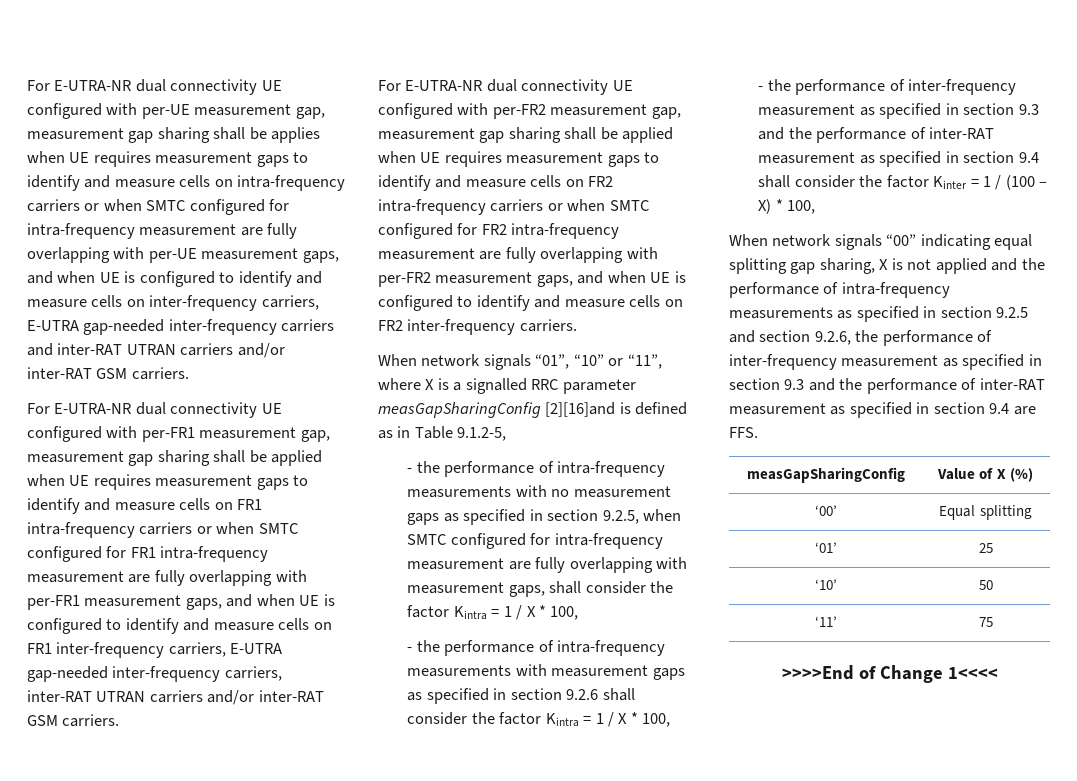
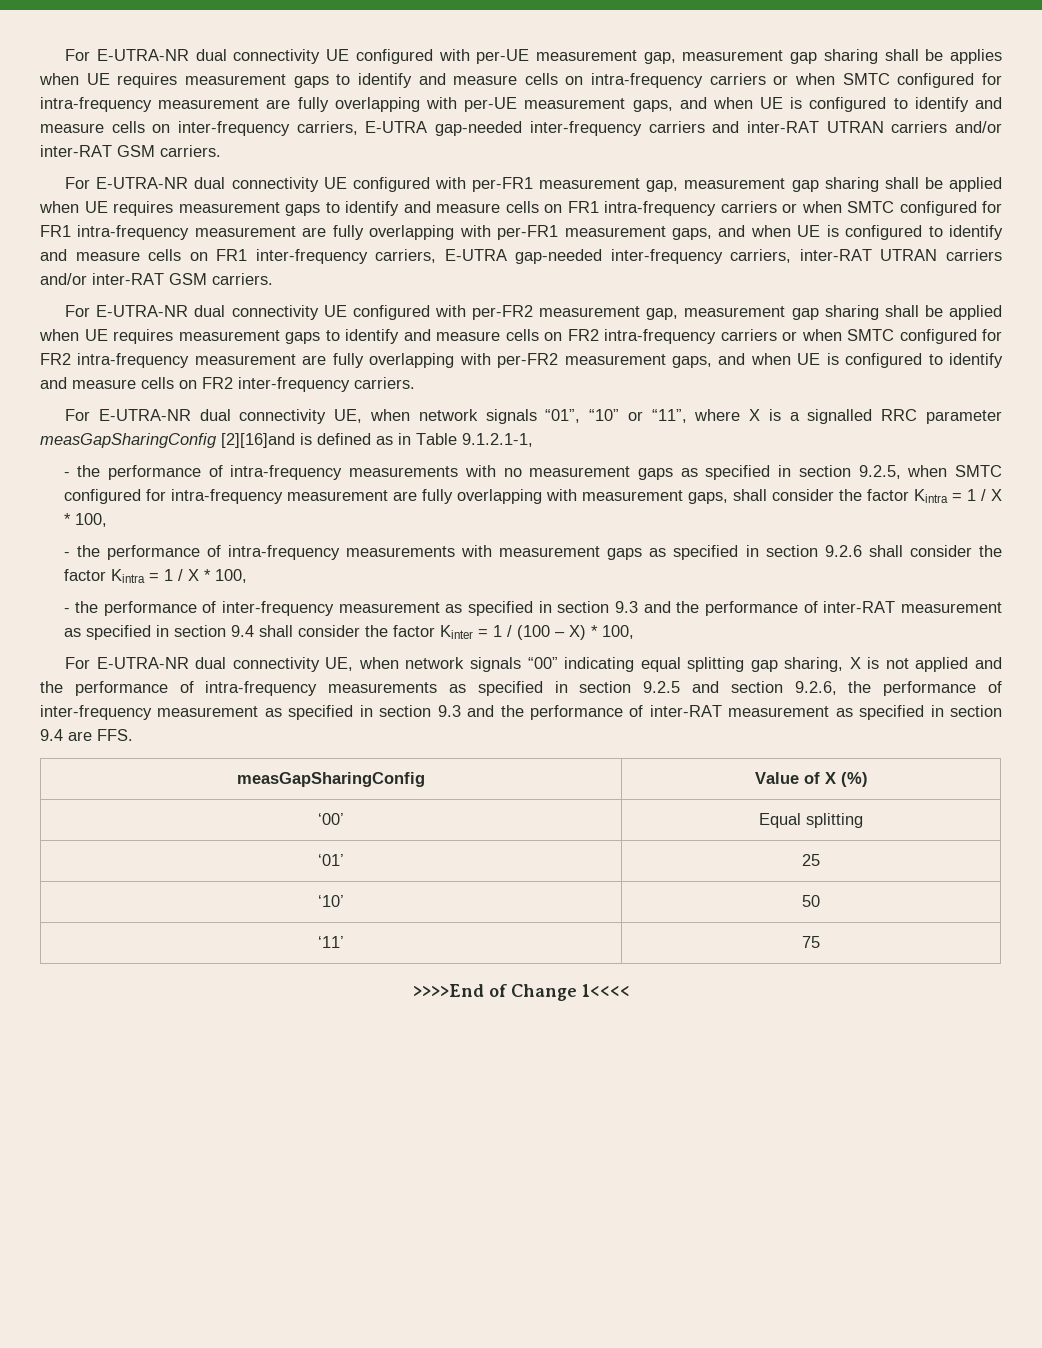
[378,354,417,366] When -> [65,409,411,424] For E-UTRA-NR dual connectivity UE, when
[457,427,507,441] 9.1.2-5, -> [462,433,533,447] 9.1.2.1-1,
[729,234,768,246] When -> [65,657,399,672] For E-UTRA-NR dual connectivity UE, when

